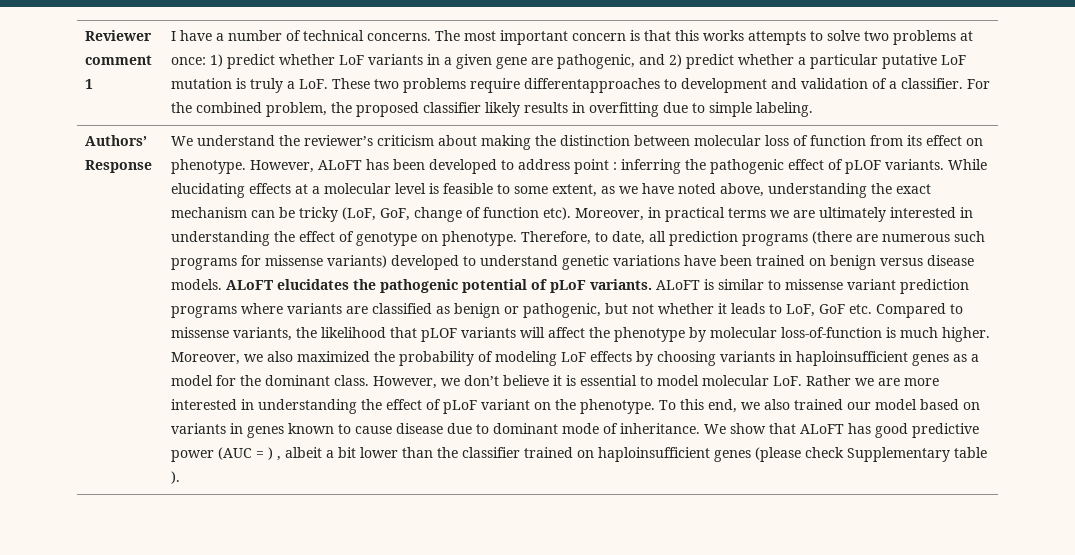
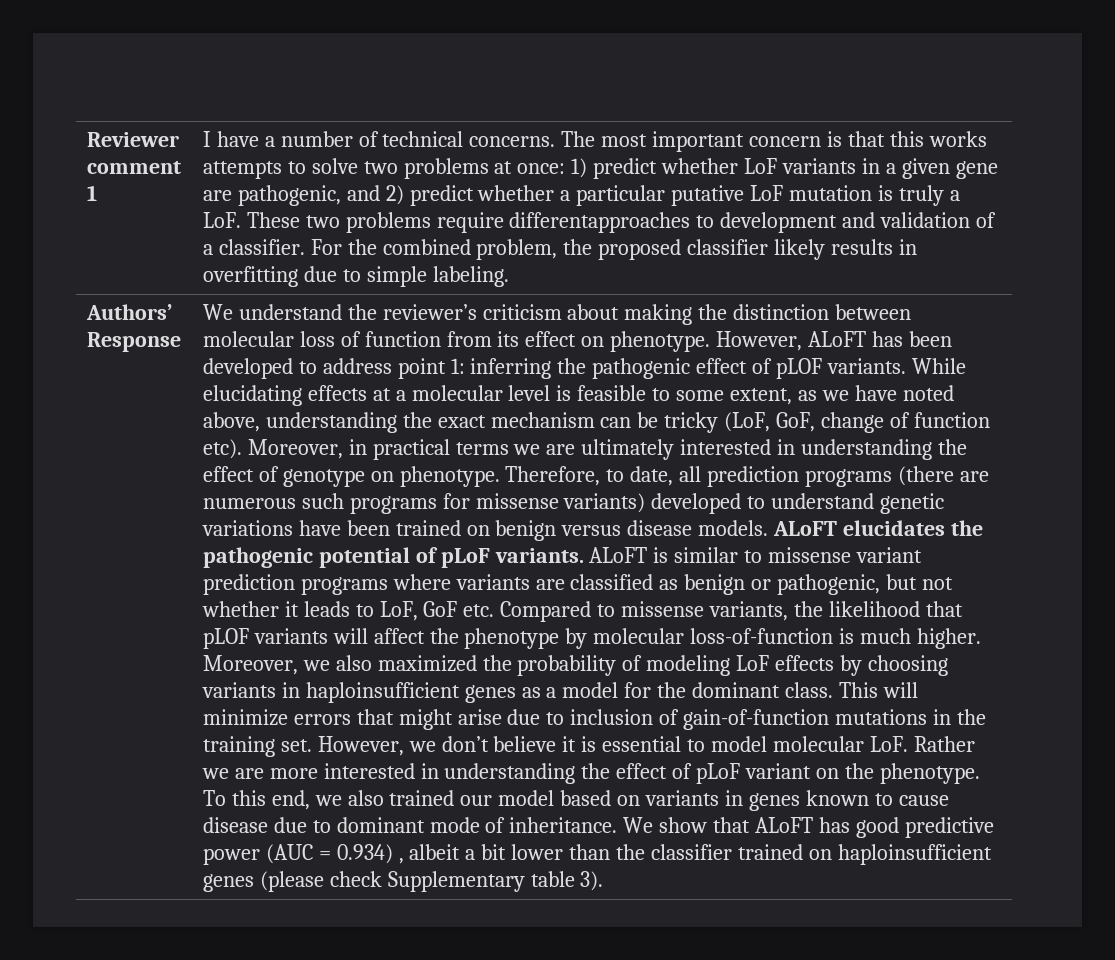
[612,162,617,170] : -> [450,358,465,374] 1:
(369, 380) none -> [839,682,919,698] [202,709,987,730] [202,736,312,757] This will minimize errors that might arise due to inclusion of gain-of-function mutations in the training set.
[267,447,273,460] ) -> [336,844,393,864] 0.934)
[170,471,180,484] ). -> [580,871,604,891] 3).

